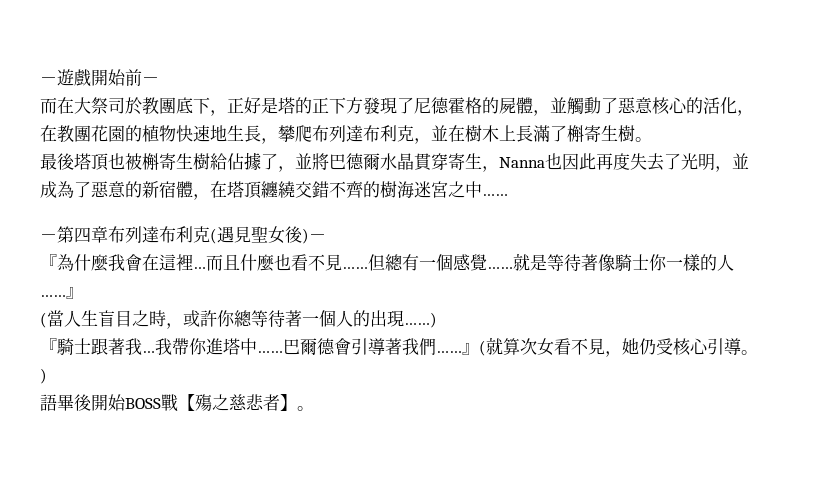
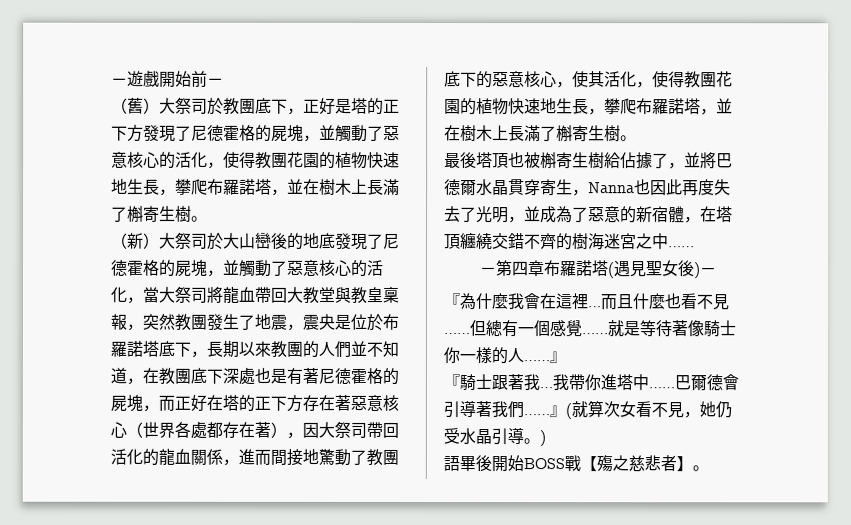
[40,97,74,114] 而在 -> [111,97,160,114] （舊）
[516,97,754,116] [40,125,414,144] 體，並觸動了惡意核心的活化，在教團花園的植物快速地生長，攀爬布列達布利克 -> [287,124,400,142] [111,151,400,169] [111,178,400,196] [111,205,208,223] [111,231,400,250] [110,259,384,277] [110,286,399,304] [110,313,399,331] [110,340,399,358] [110,367,399,385] [110,394,399,412] [110,421,399,439] [110,448,399,466] [444,71,733,89] [444,98,701,116] 塊，並觸動了惡意核心的活化，使得教團花園的植物快速地生長，攀爬布羅諾塔，並在樹木上長滿了槲寄生樹。 // （新）大祭司於大山巒後的地底發現了尼德霍格的屍塊，並觸動了惡意核心的活化，當大祭司將龍血帶回大教堂與教皇稟報，突然教團發生了地震，震央是位於布羅諾塔底下，長期以來教團的人們並不知道，在教團底下深處也是有著尼德霍格的屍塊，而正好在塔的正下方存在著惡意核心（世界各處都存在著），因大祭司帶回活化的龍血關係，進而間接地驚動了教團底下的惡意核心，使其活化，使得教團花園的植物快速地生長，攀爬布羅諾塔
[125,226,210,243] 列達布利克 -> [559,260,610,277] 羅諾塔
[40,310,437,329] // (當人生盲目之時，或許你總等待著一個人的出現……) -> (566, 357) none
[673,338,708,356] 核心 -> [459,428,492,445] 水晶

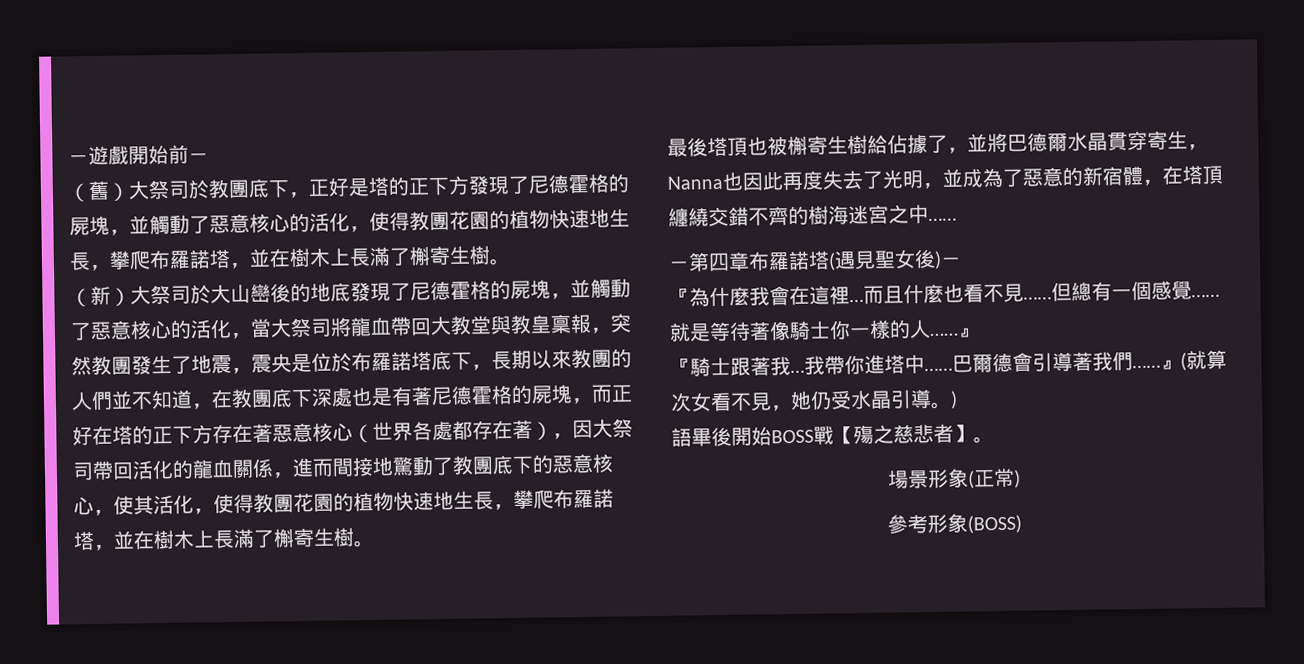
(709, 468) none -> [887,467,1021,489] [886,513,1022,534] // 場景形象(正常) // 參考形象(BOSS)

